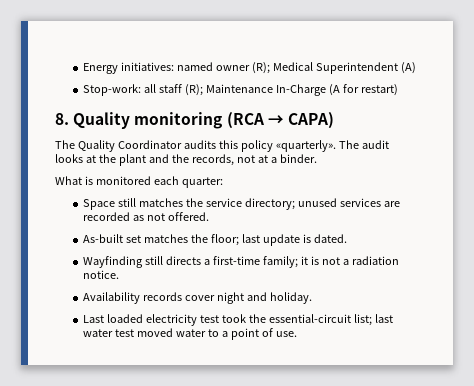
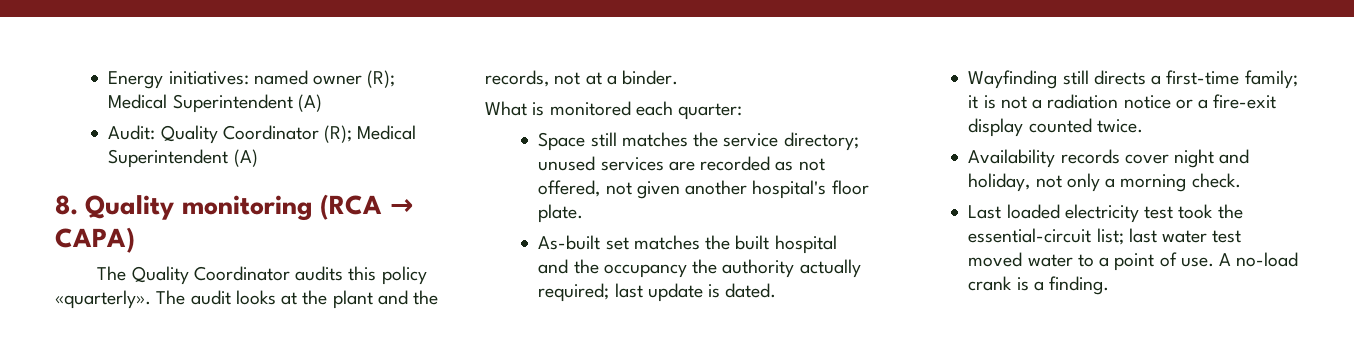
[83,84,398,96] Stop-work: all staff (R); Maintenance In-Charge (A for restart) -> [108,125,417,144] [108,149,258,168] Audit: Quality Coordinator (R); Medical Superintendent (A)
[168,212,210,221] [83,234,240,246] offered. // As-built set matches the floor; -> [538,180,869,199] [538,204,584,223] [538,235,837,254] [538,259,861,278] [538,283,610,302] offered, not given another hospital's floor plate. // As-built set matches the built hospital and the occupancy the authority actually required;
[83,270,120,279] notice. -> [1123,94,1277,109] [968,118,1143,137] notice or a fire-exit display counted twice.
[270,292,313,304] holiday. -> [968,173,1241,192] holiday, not only a morning check.
(297, 334) none -> [1219,252,1299,267] [968,276,1110,295] A no-load crank is a finding.

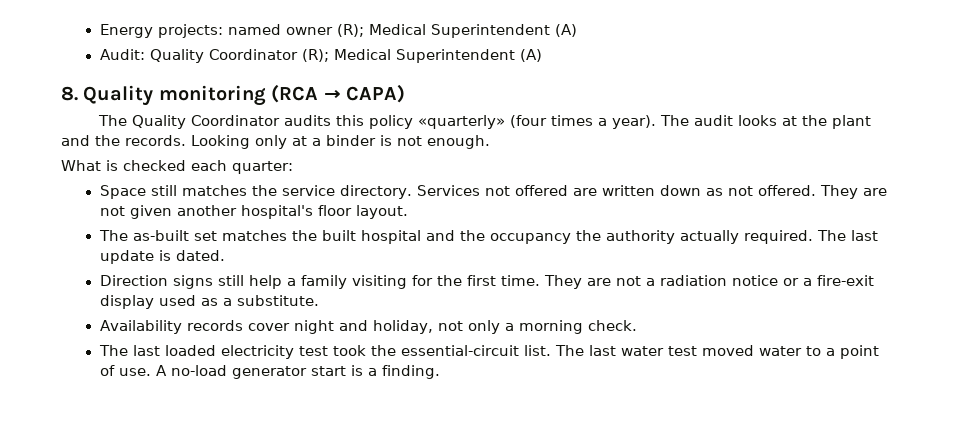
[168,71,249,85] initiatives: -> [157,24,223,38] projects:
[55,290,151,309] «quarterly». -> [418,115,657,129] «quarterly» (four times a year).
[485,70,679,87] records, not at a binder. -> [125,135,490,149] records. Looking only at a binder is not enough.
[549,101,631,116] monitored -> [123,160,186,171] checked
[783,132,859,151] [538,156,825,171] [538,180,601,197] directory; unused services are recorded as not offered, -> [339,185,887,199] directory. Services not offered are written down as not offered. They are
[538,204,584,223] [538,235,601,250] plate. // As-built -> [355,205,408,219] [98,230,189,241] layout. // The as-built
[538,283,610,302] required; -> [743,230,846,244] required. The
[968,70,1298,89] [968,95,996,109] Wayfinding still directs a first-time family; it is -> [99,275,611,289] Direction signs still help a family visiting for the first time. They are
[1028,118,1143,133] counted twice. -> [158,295,319,306] used as a substitute.
[968,205,1002,219] Last -> [98,345,160,356] The last
[1096,228,1124,245] list; -> [523,345,584,356] list. The
[968,276,1013,291] crank -> [231,366,346,379] generator start

